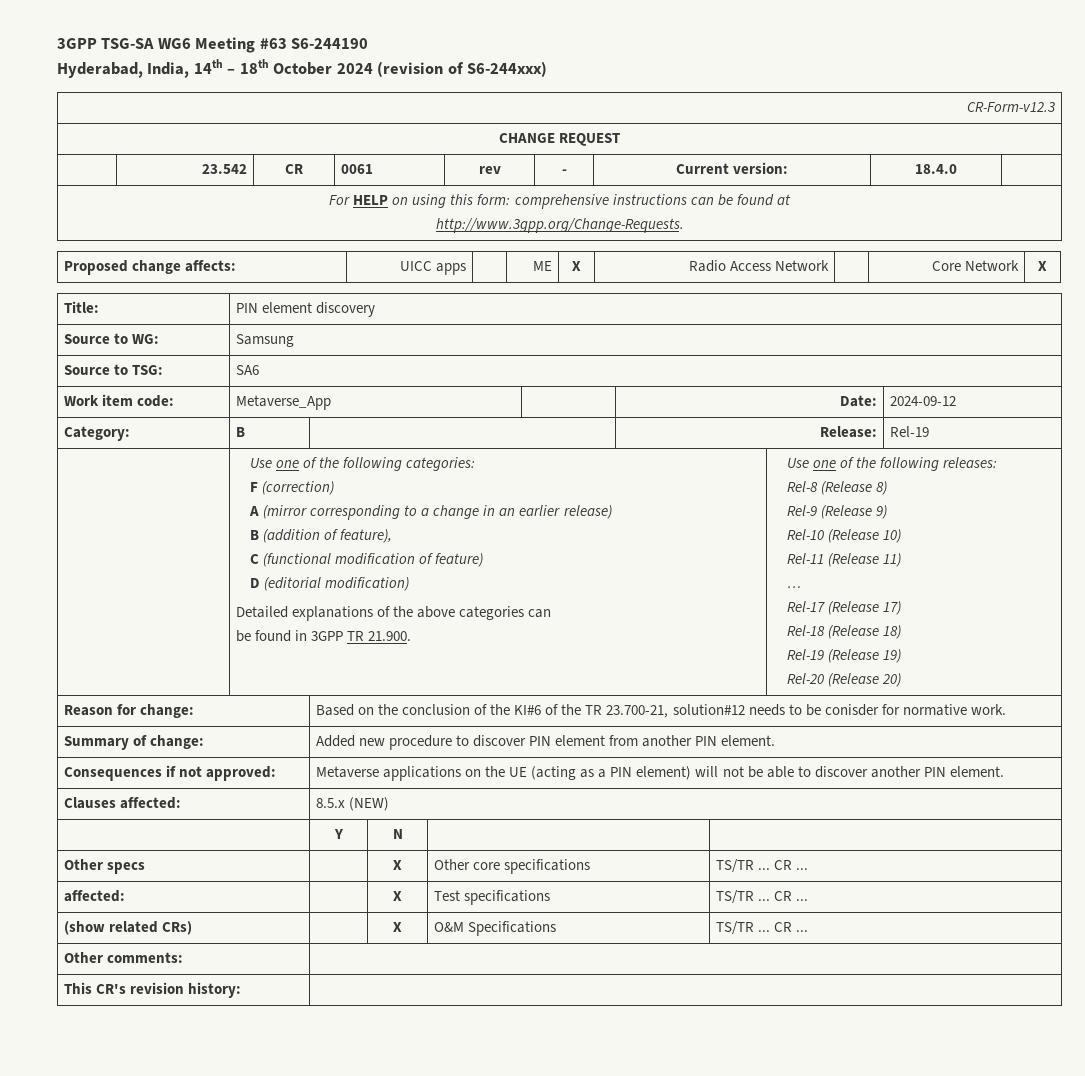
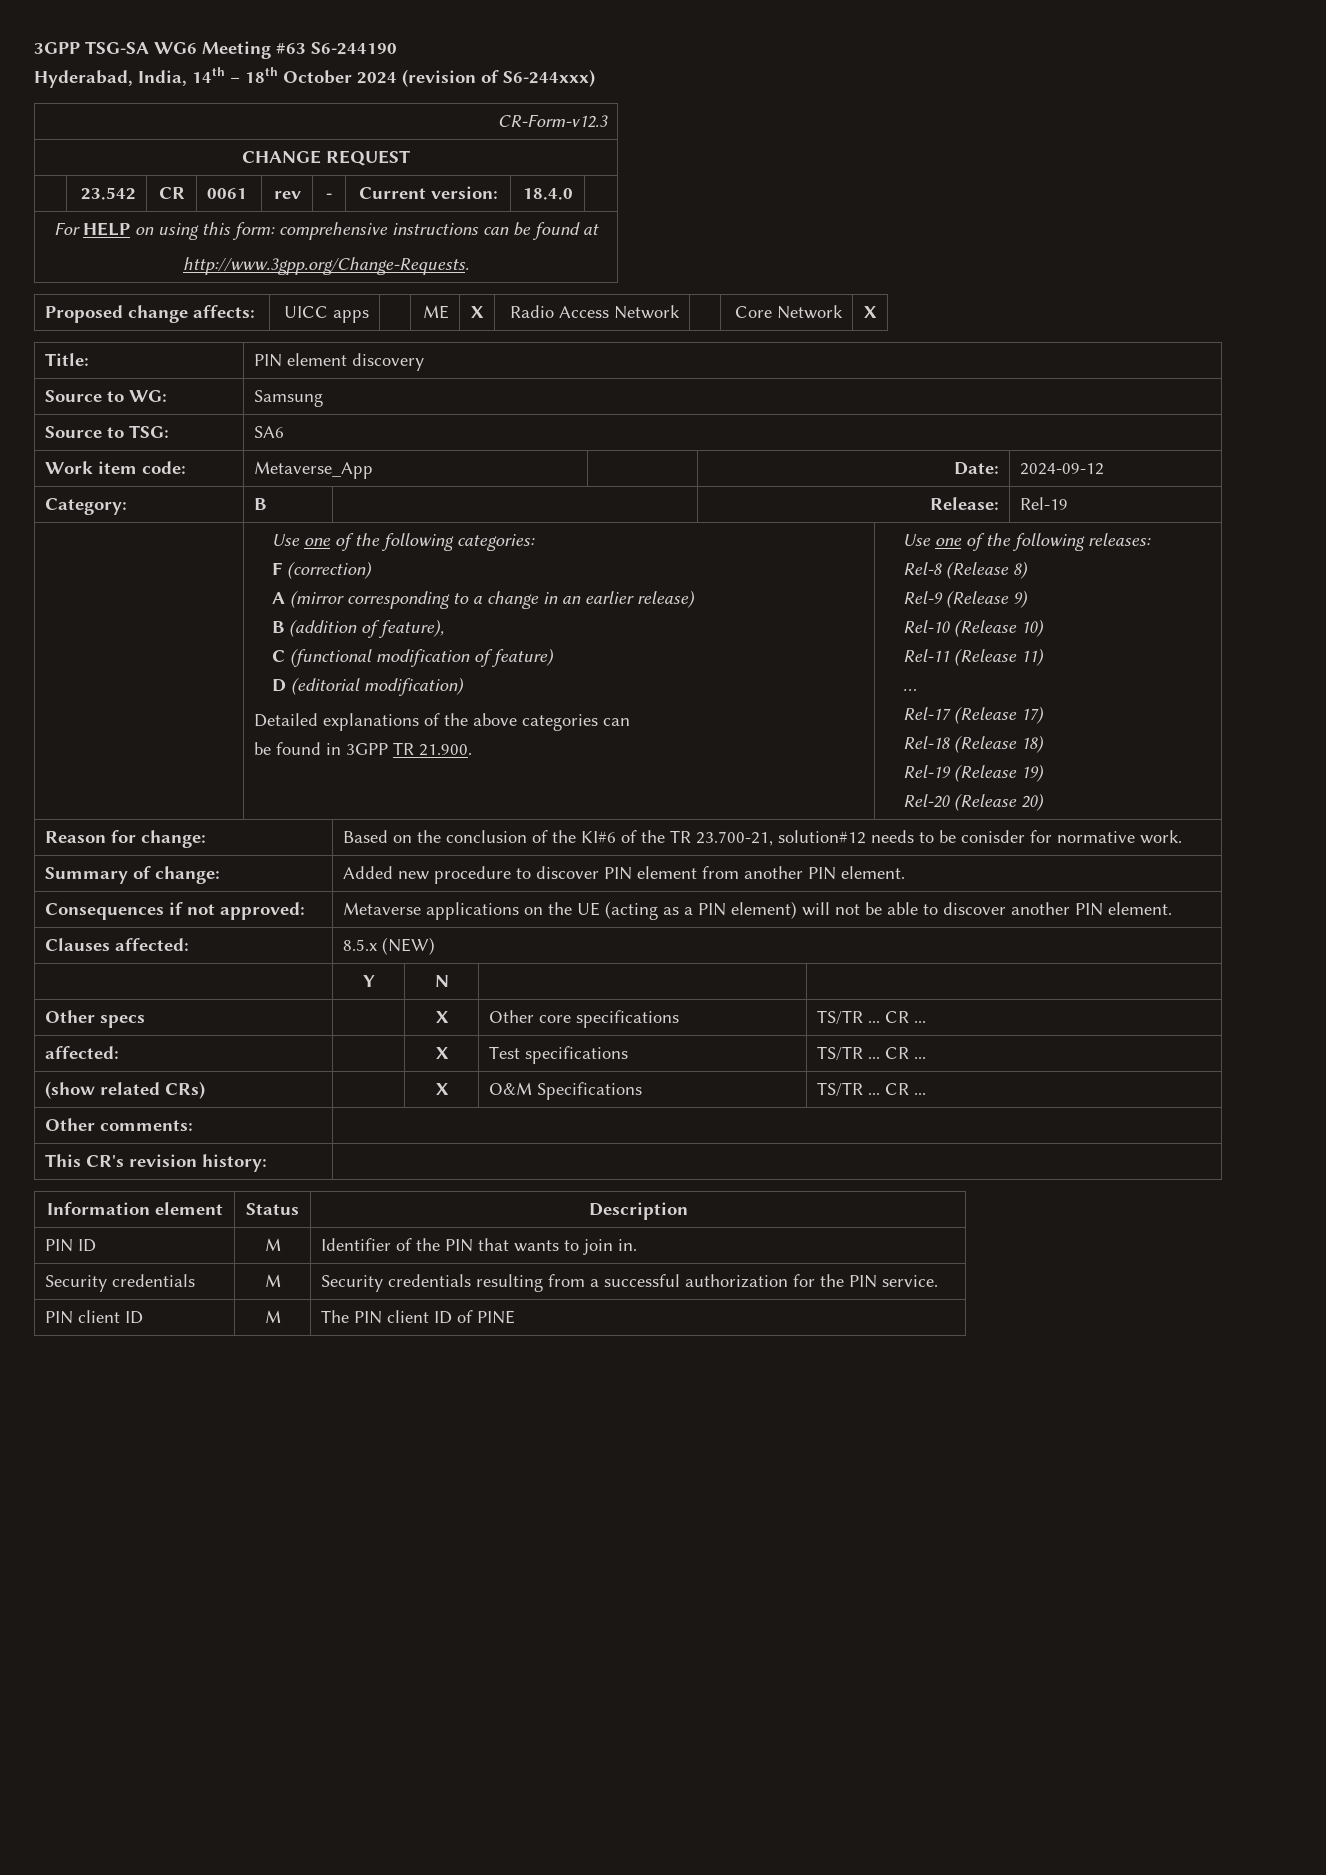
(242, 990) none -> [46,1202,223,1215] [246,1203,299,1215] [588,1202,688,1220] [44,1239,96,1252] [264,1238,281,1251] [320,1238,637,1255] [44,1274,195,1292] [264,1274,281,1287] [320,1274,938,1292] [44,1310,143,1324] [264,1310,281,1323] [320,1310,515,1324] // Information element | Status | Description // PIN ID | M | Identifier of the PIN that wants to join in. // Security credentials | M | Security credentials resulting from a successful authorization for the PIN service. // PIN client ID | M | The PIN client ID of PINE

